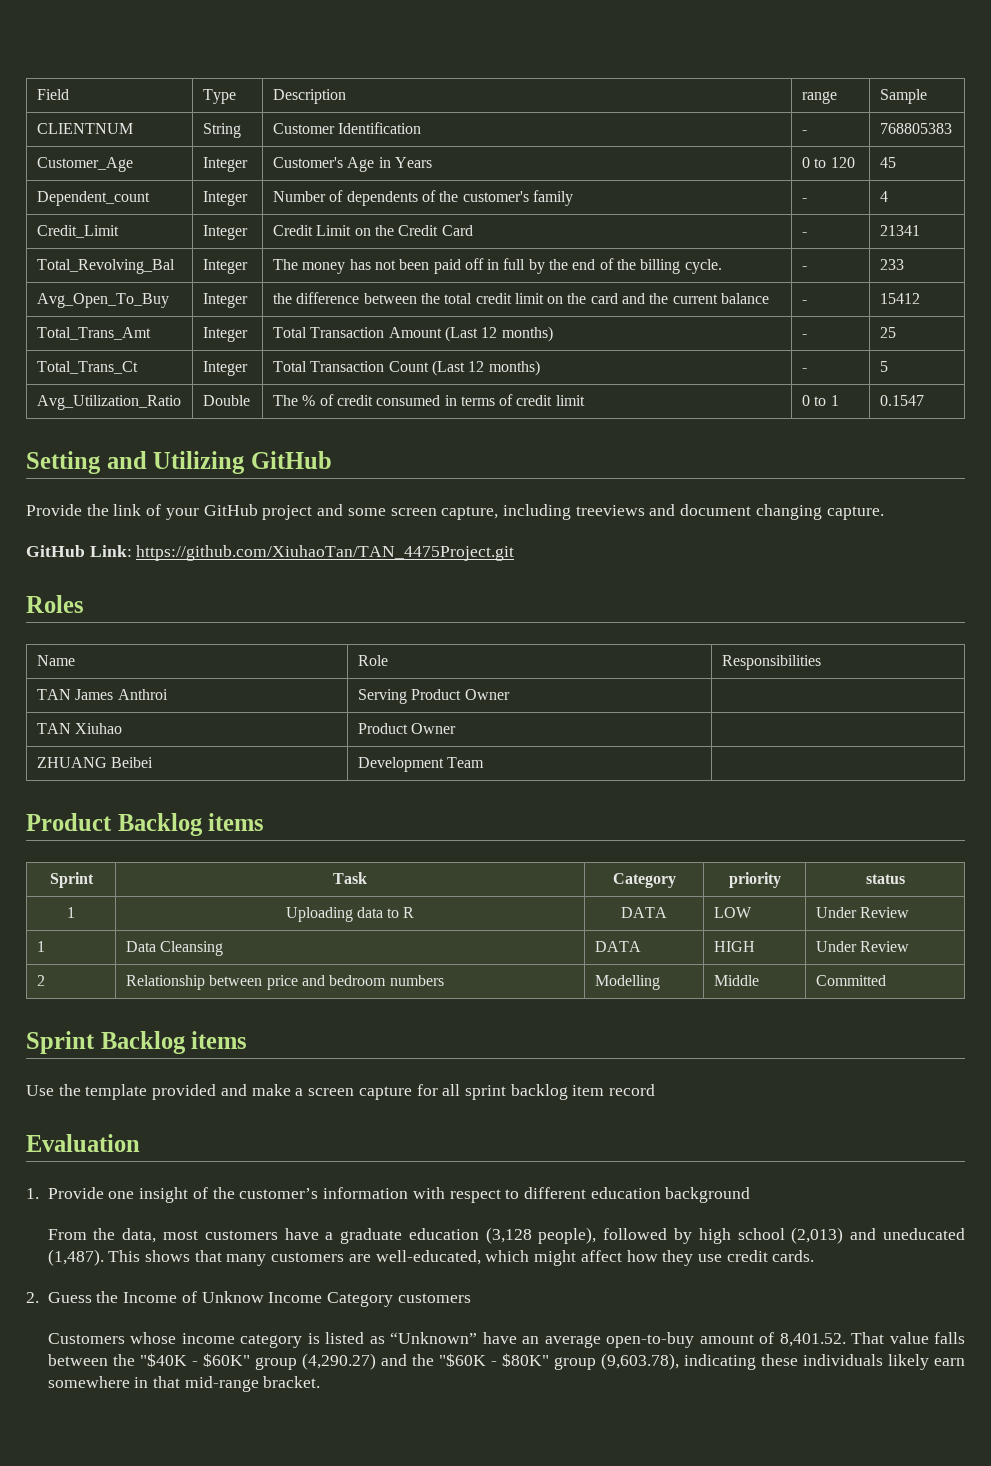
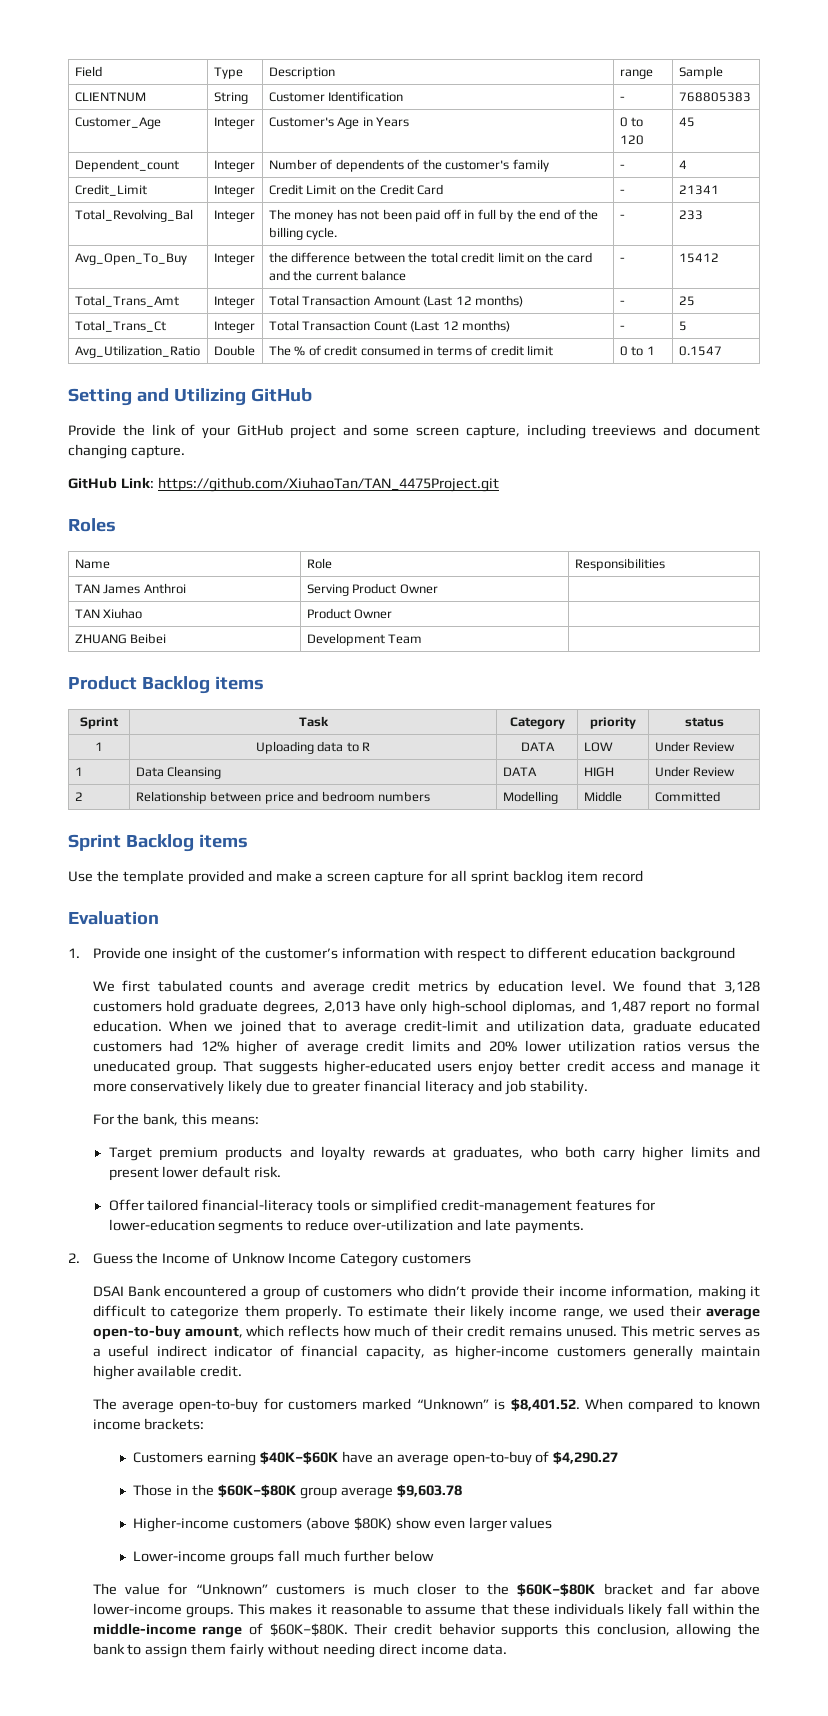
[47,1227,965,1244] [47,1249,815,1266] From the data, most customers have a graduate education (3,128 people), followed by high school (2,013) and uneducated (1,487). This shows that many customers are well-educated, which might affect how they use credit cards. -> [92,980,760,995] [92,1000,761,1015] [92,1020,760,1035] [92,1040,761,1055] [92,1060,760,1075] [92,1080,588,1095] [92,1113,260,1126] [108,1146,761,1161] [108,1166,282,1181] [108,1199,655,1214] [108,1219,584,1234] We first tabulated counts and average credit metrics by education level. We found that 3,128 customers hold graduate degrees, 2,013 have only high-school diplomas, and 1,487 report no formal education. When we joined that to average credit-limit and utilization data, graduate educated customers had 12% higher of average credit limits and 20% lower utilization ratios versus the uneducated group. That suggests higher-educated users enjoy better credit access and manage it more conservatively likely due to greater financial literacy and job stability. // For the bank, this means: // Target premium products and loyalty rewards at graduates, who both carry higher limits and present lower default risk. // Offer tailored financial-literacy tools or simplified credit-management features for lower-education segments to reduce over-utilization and late payments.
[47,1332,966,1348] [47,1353,966,1370] [47,1376,321,1392] Customers whose income category is listed as “Unknown” have an average open-to-buy amount of 8,401.52. That value falls between the "$40K - $60K" group (4,290.27) and the "$60K - $80K" group (9,603.78), indicating these individuals likely earn somewhere in that mid-range bracket. -> [92,1285,760,1300] [92,1305,761,1320] [92,1325,760,1340] [92,1345,760,1360] [92,1365,243,1380] [92,1398,760,1413] [92,1418,205,1430] [133,1451,619,1466] [133,1484,462,1499] [133,1517,553,1532] [133,1550,434,1565] [92,1583,761,1597] [92,1603,761,1618] [92,1623,760,1638] [92,1643,507,1658] DSAI Bank encountered a group of customers who didn’t provide their income information, making it difficult to categorize them properly. To estimate their likely income range, we used their average open-to-buy amount, which reflects how much of their credit remains unused. This metric serves as a useful indirect indicator of financial capacity, as higher-income customers generally maintain higher available credit. // The average open-to-buy for customers marked “Unknown” is $8,401.52. When compared to known income brackets: // Customers earning $40K–$60K have an average open-to-buy of $4,290.27 // Those in the $60K–$80K group average $9,603.78 // Higher-income customers (above $80K) show even larger values // Lower-income groups fall much further below // The value for “Unknown” customers is much closer to the $60K–$80K bracket and far above lower-income groups. This makes it reasonable to assume that these individuals likely fall within the middle-income range of $60K–$80K. Their credit behavior supports this conclusion, allowing the bank to assign them fairly without needing direct income data.

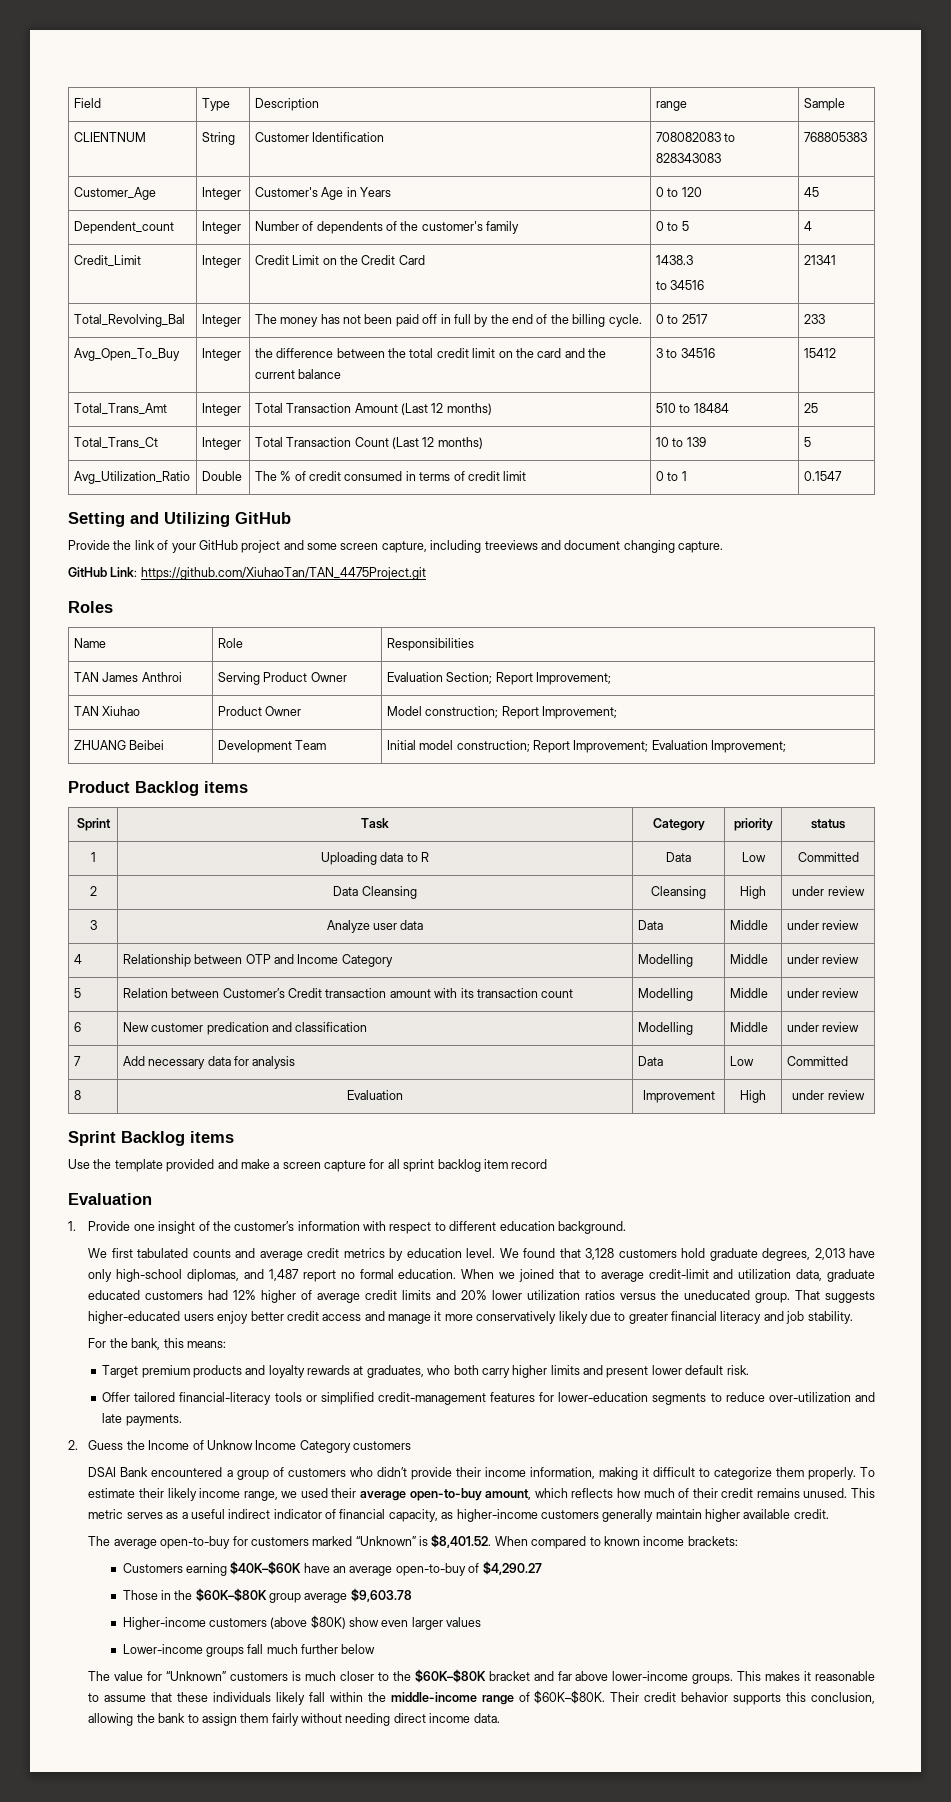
[619,96,625,101] - -> [655,132,736,142] [655,153,721,163] 708082083 to 828343083
[619,164,625,169] - -> [655,221,689,231] 0 to 5
[619,189,625,194] - -> [655,255,693,265] [655,280,705,290] 1438.3 // to 34516
[619,214,625,219] - -> [655,314,708,324] 0 to 2517
[619,257,625,262] - -> [655,348,715,358] 3 to 34516
[619,300,625,305] - -> [655,403,729,413] 510 to 18484
[619,325,625,330] - -> [655,437,706,447] 10 to 139
(438, 589) none -> [386,672,612,685] Evaluation Section; Report Improvement;
(393, 614) none -> [386,706,618,719] Model construction; Report Improvement;
(423, 639) none -> [386,740,787,753] Initial model construction; Report Improvement; Evaluation Improvement;
[520,742,555,751] [583,742,613,752] [654,741,736,752] [74,767,83,776] [135,766,222,779] [502,767,537,776] [583,767,614,777] [654,766,736,777] [74,792,83,801] [135,791,431,804] [502,791,558,804] [583,791,622,802] [654,791,720,802] DATA | LOW | Under Review // 1 | Data Cleansing | DATA | HIGH | Under Review // 2 | Relationship between price and bedroom numbers | Modelling | Middle | Committed -> [666,852,691,862] [741,852,766,862] [797,852,859,862] [89,886,97,896] [333,886,417,899] [651,886,706,899] [740,886,766,899] [792,886,865,896] [89,920,97,930] [326,920,424,933] [637,920,663,930] [729,920,768,930] [786,920,860,930] [73,954,82,964] [122,954,393,967] [637,954,693,967] [729,954,768,964] [786,954,860,964] [73,988,81,998] [122,988,574,998] [637,988,693,1001] [729,988,768,998] [786,988,860,998] [73,1022,81,1032] [122,1022,368,1035] [637,1022,693,1035] [729,1022,768,1032] [786,1022,860,1032] [73,1056,81,1066] [122,1056,296,1069] [637,1056,663,1066] [729,1056,754,1066] [786,1056,848,1066] [73,1090,81,1100] [347,1090,403,1100] [642,1090,715,1103] [740,1090,766,1103] [792,1090,865,1100] Data | Low | Committed // 2 | Data Cleansing | Cleansing | High | under review // 3 | Analyze user data | Data | Middle | under review // 4 | Relationship between OTP and Income Category | Modelling | Middle | under review // 5 | Relation between Customer’s Credit transaction amount with its transaction count | Modelling | Middle | under review // 6 | New customer predication and classification | Modelling | Middle | under review // 7 | Add necessary data for analysis | Data | Low | Committed // 8 | Evaluation | Improvement | High | under review
[659,947,735,962] background -> [557,1221,626,1234] background.

